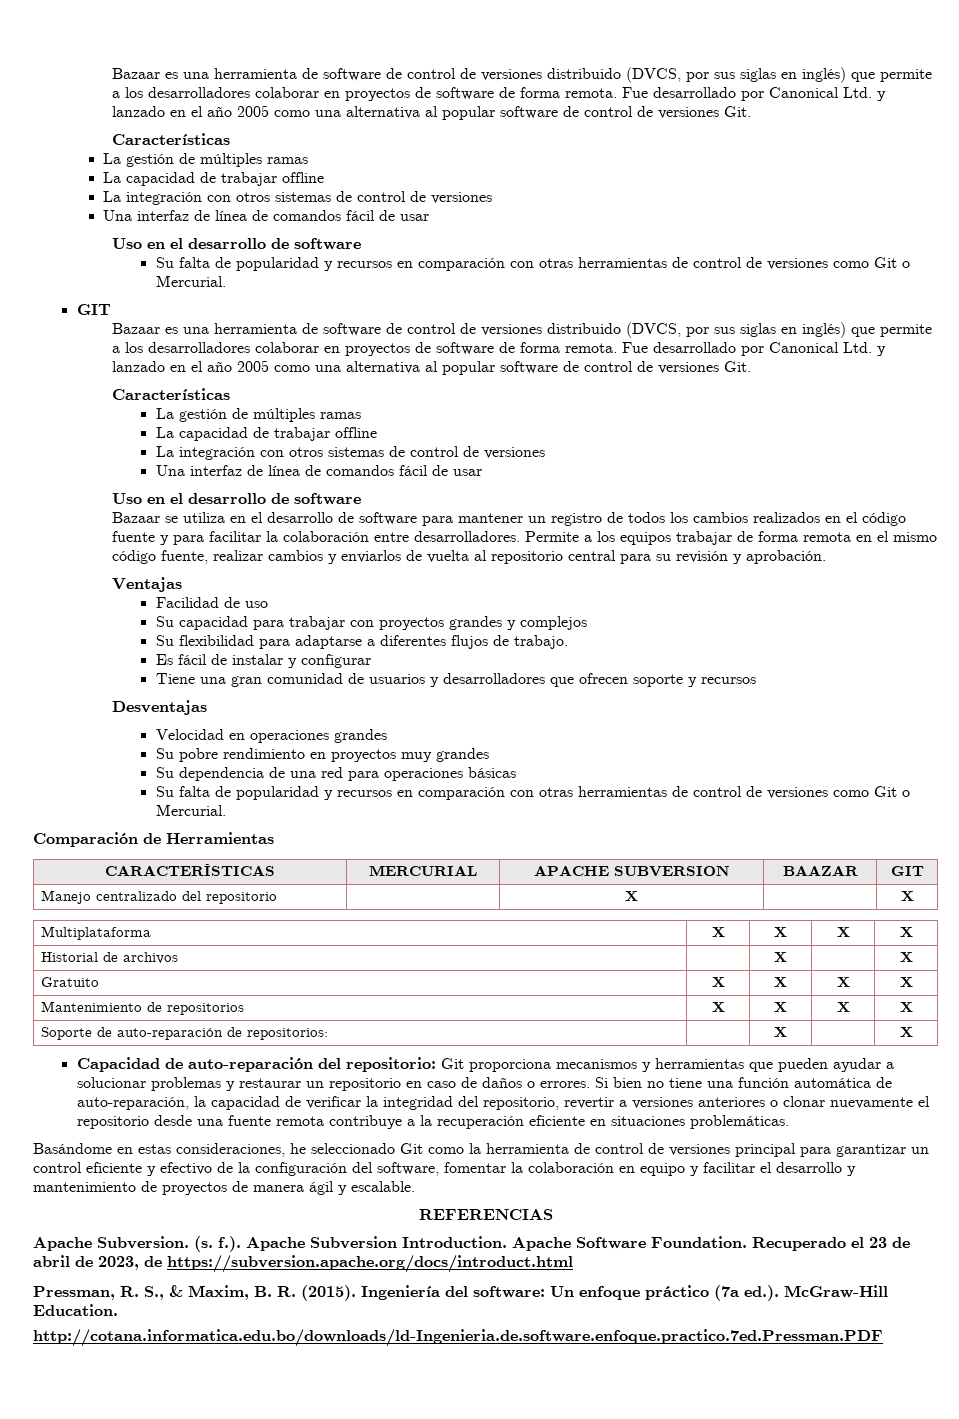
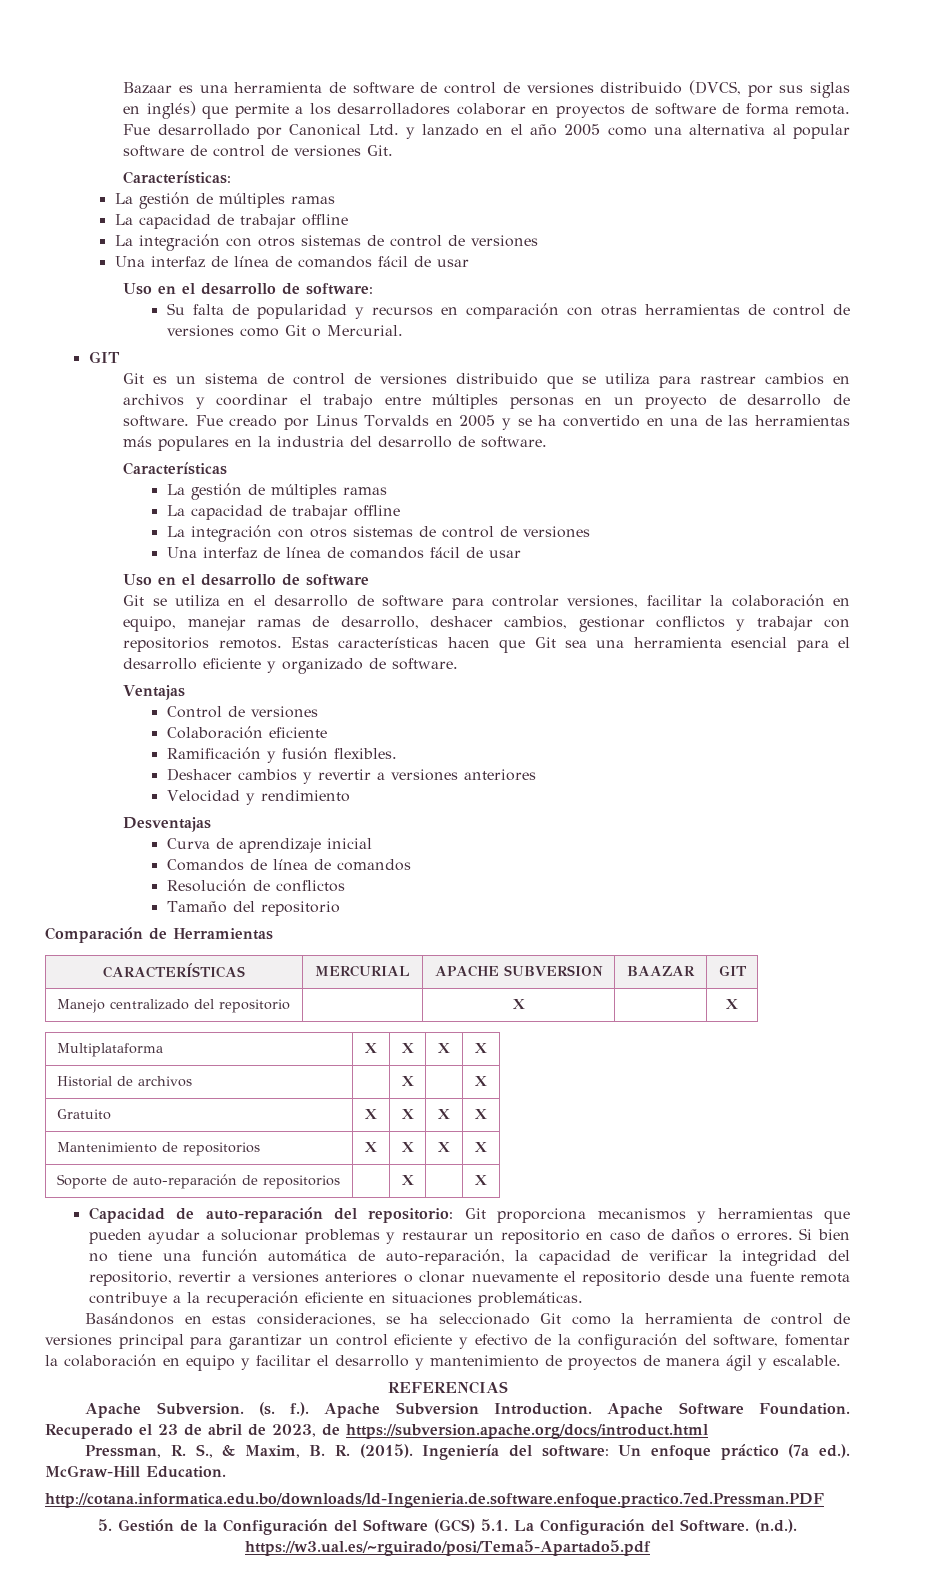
[111,133,230,145] Características -> [123,171,232,184] Características:
[293,238,361,250] software -> [306,283,374,295] software:
[111,322,932,338] [111,342,886,356] [111,360,751,375] Bazaar es una herramienta de software de control de versiones distribuido (DVCS, por sus siglas en inglés) que permite a los desarrolladores colaborar en proyectos de software de forma remota. Fue desarrollado por Canonical Ltd. y lanzado en el año 2005 como una alternativa al popular software de control de versiones Git. -> [123,373,850,389] [123,394,850,409] [123,415,850,430] [123,436,548,451] Git es un sistema de control de versiones distribuido que se utiliza para rastrear cambios en archivos y coordinar el trabajo entre múltiples personas en un proyecto de desarrollo de software. Fue creado por Linus Torvalds en 2005 y se ha convertido en una de las herramientas más populares en la industria del desarrollo de software.
[111,512,160,523] Bazaar -> [123,595,145,606] Git
[457,512,906,526] [111,531,937,545] [111,550,826,564] [111,577,182,592] [155,597,268,608] [155,616,587,630] [155,635,568,649] [155,654,371,668] [155,673,756,687] [111,700,207,715] [155,729,387,743] [155,748,489,762] [155,767,516,781] [155,786,910,800] [155,804,226,816] mantener un registro de todos los cambios realizados en el código fuente y para facilitar la colaboración entre desarrolladores. Permite a los equipos trabajar de forma remota en el mismo código fuente, realizar cambios y enviarlos de vuelta al repositorio central para su revisión y aprobación. // Ventajas // Facilidad de uso // Su capacidad para trabajar con proyectos grandes y complejos // Su flexibilidad para adaptarse a diferentes flujos de trabajo. // Es fácil de instalar y configurar // Tiene una gran comunidad de usuarios y desarrolladores que ofrecen soporte y recursos // Desventajas // Velocidad en operaciones grandes // Su pobre rendimiento en proyectos muy grandes // Su dependencia de una red para operaciones básicas // Su falta de popularidad y recursos en comparación con otras herramientas de control de versiones como Git o Mercurial. -> [491,594,851,608] [123,616,850,632] [123,637,851,653] [123,658,459,674] [123,685,186,700] [166,706,318,718] [166,726,327,739] [166,747,397,763] [166,768,536,784] [166,790,350,805] [123,817,212,832] [166,838,372,853] [166,859,411,871] [166,879,345,892] [166,901,340,916] controlar versiones, facilitar la colaboración en equipo, manejar ramas de desarrollo, deshacer cambios, gestionar conflictos y trabajar con repositorios remotos. Estas características hacen que Git sea una herramienta esencial para el desarrollo eficiente y organizado de software. // Ventajas // Control de versiones // Colaboración eficiente // Ramificación y fusión flexibles. // Deshacer cambios y revertir a versiones anteriores // Velocidad y rendimiento // Desventajas // Curva de aprendizaje inicial // Comandos de línea de comandos // Resolución de conflictos // Tamaño del repositorio
[246,1028,328,1040] repositorios: -> [262,1175,340,1189] repositorios
[33,1143,112,1154] Basándome -> [85,1313,175,1325] Basándonos
[290,1143,306,1154] he -> [385,1313,429,1324] se ha
(883, 1338) none -> [98,1519,797,1535] [245,1540,652,1556] // 5. Gestión de la Configuración del Software (GCS) 5.1. La Configuración del Software. (n.d.). https://w3.ual.es/~rguirado/posi/Tema5-Apartado5.pdf

